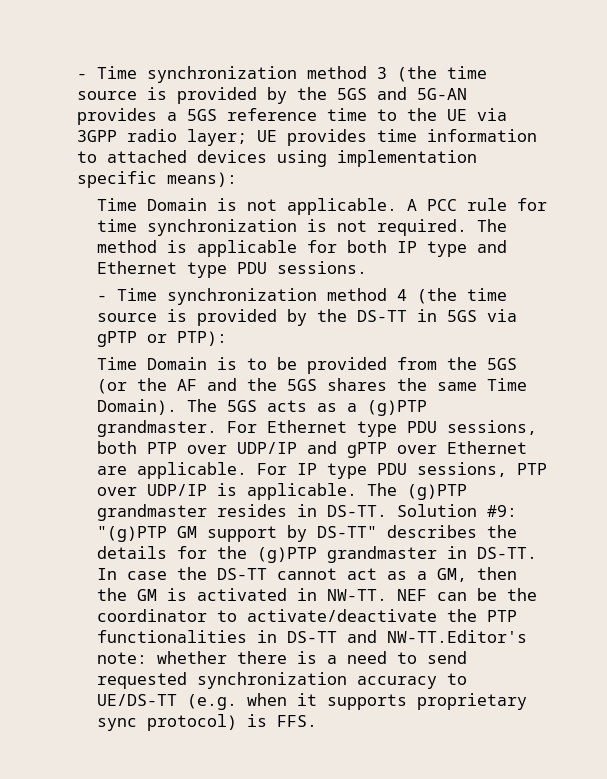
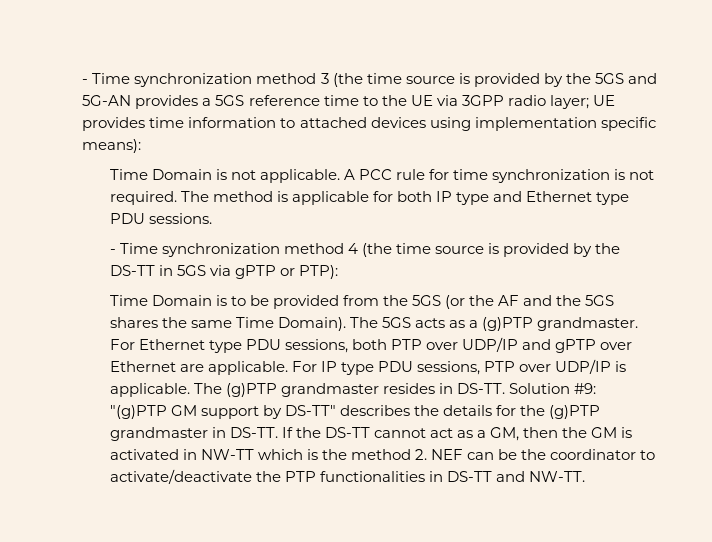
[96,568,167,580] In case -> [281,427,293,438] If
[326,589,387,601] NW-TT. -> [200,449,427,460] NW-TT which is the method 2.
[386,630,527,643] [96,651,467,664] [96,672,467,689] [96,693,527,710] [96,714,317,731] NW-TT.Editor's note: whether there is a need to send requested synchronization accuracy to UE/DS-TT (e.g. when it supports proprietary sync protocol) is FFS. -> [528,471,585,482] NW-TT.

